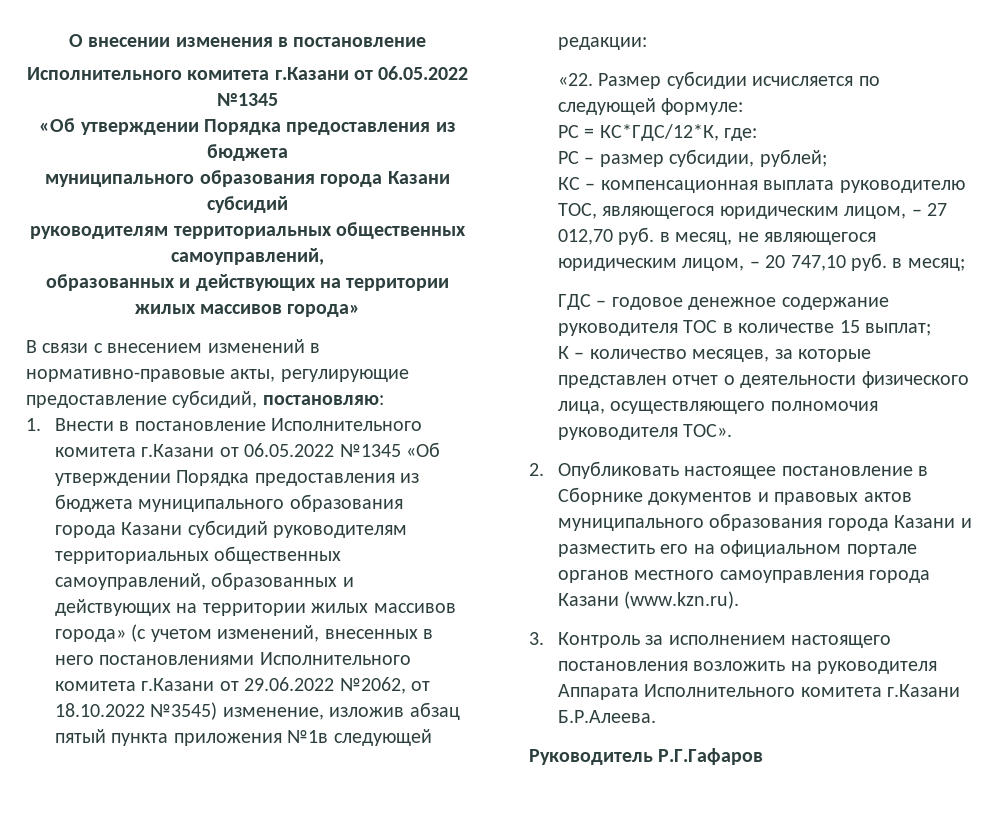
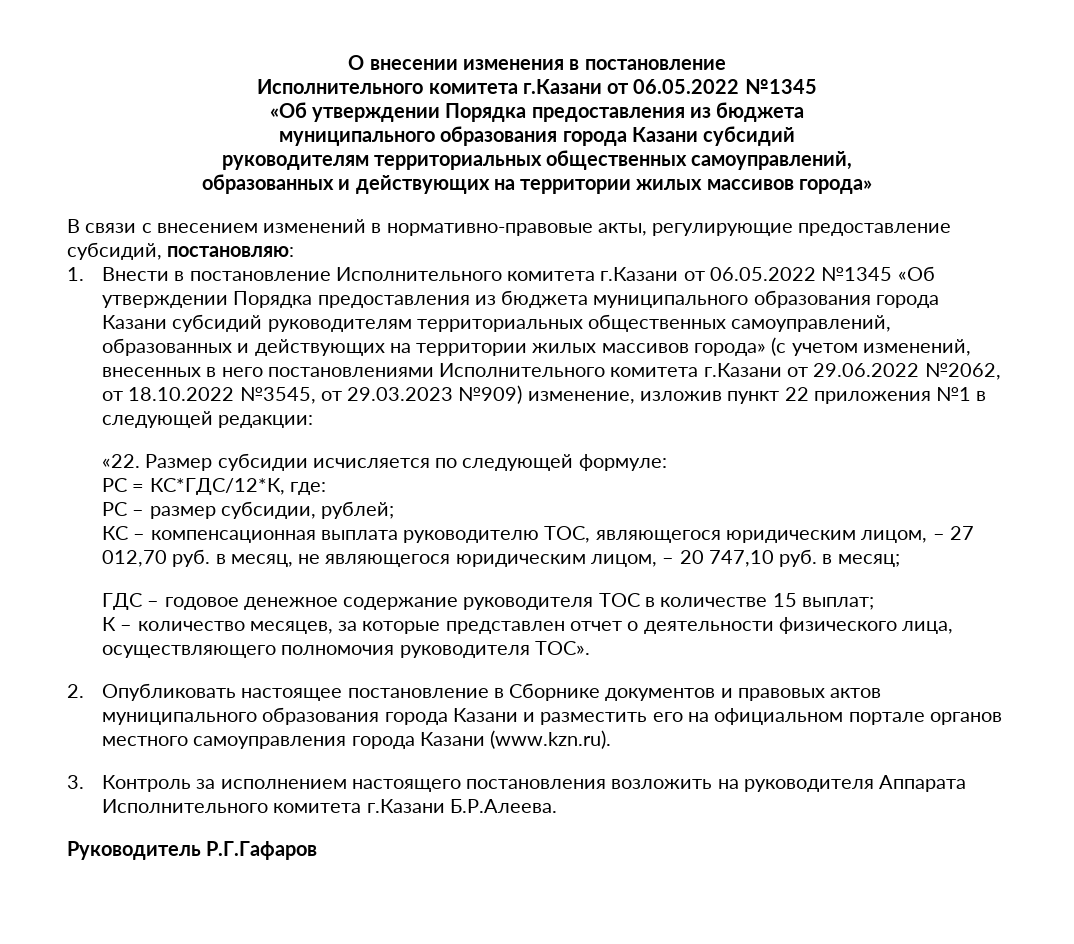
[150,702,460,720] [54,729,329,746] №3545) изменение, изложив абзац пятый пункта приложения №1в -> [239,385,987,404] №3545, от 29.03.2023 №909) изменение, изложив пункт 22 приложения №1 в

